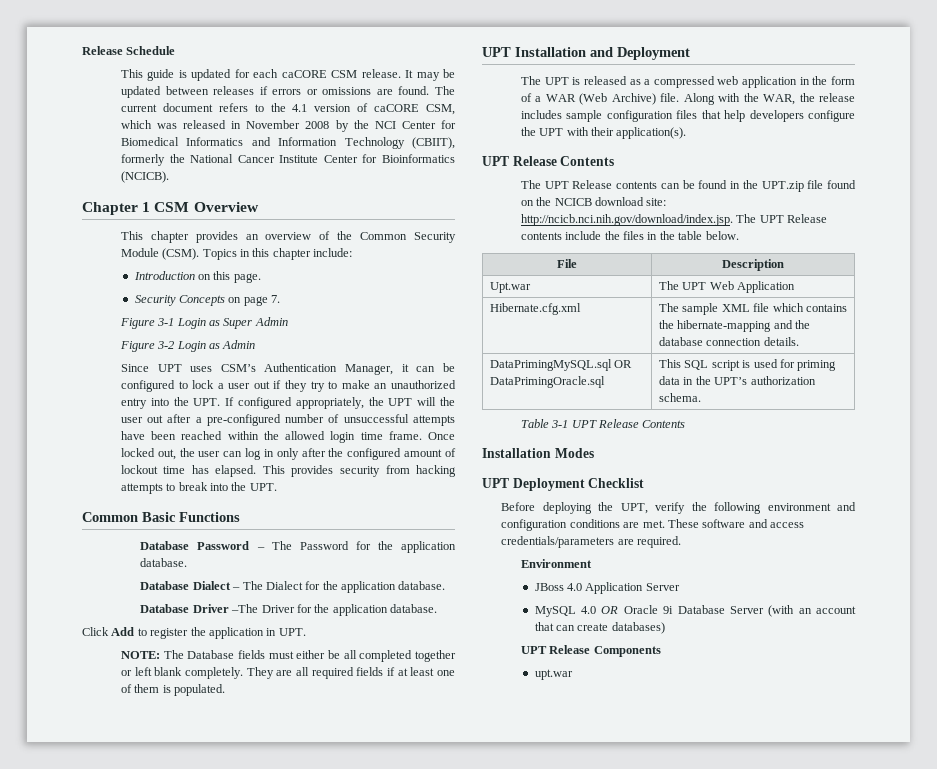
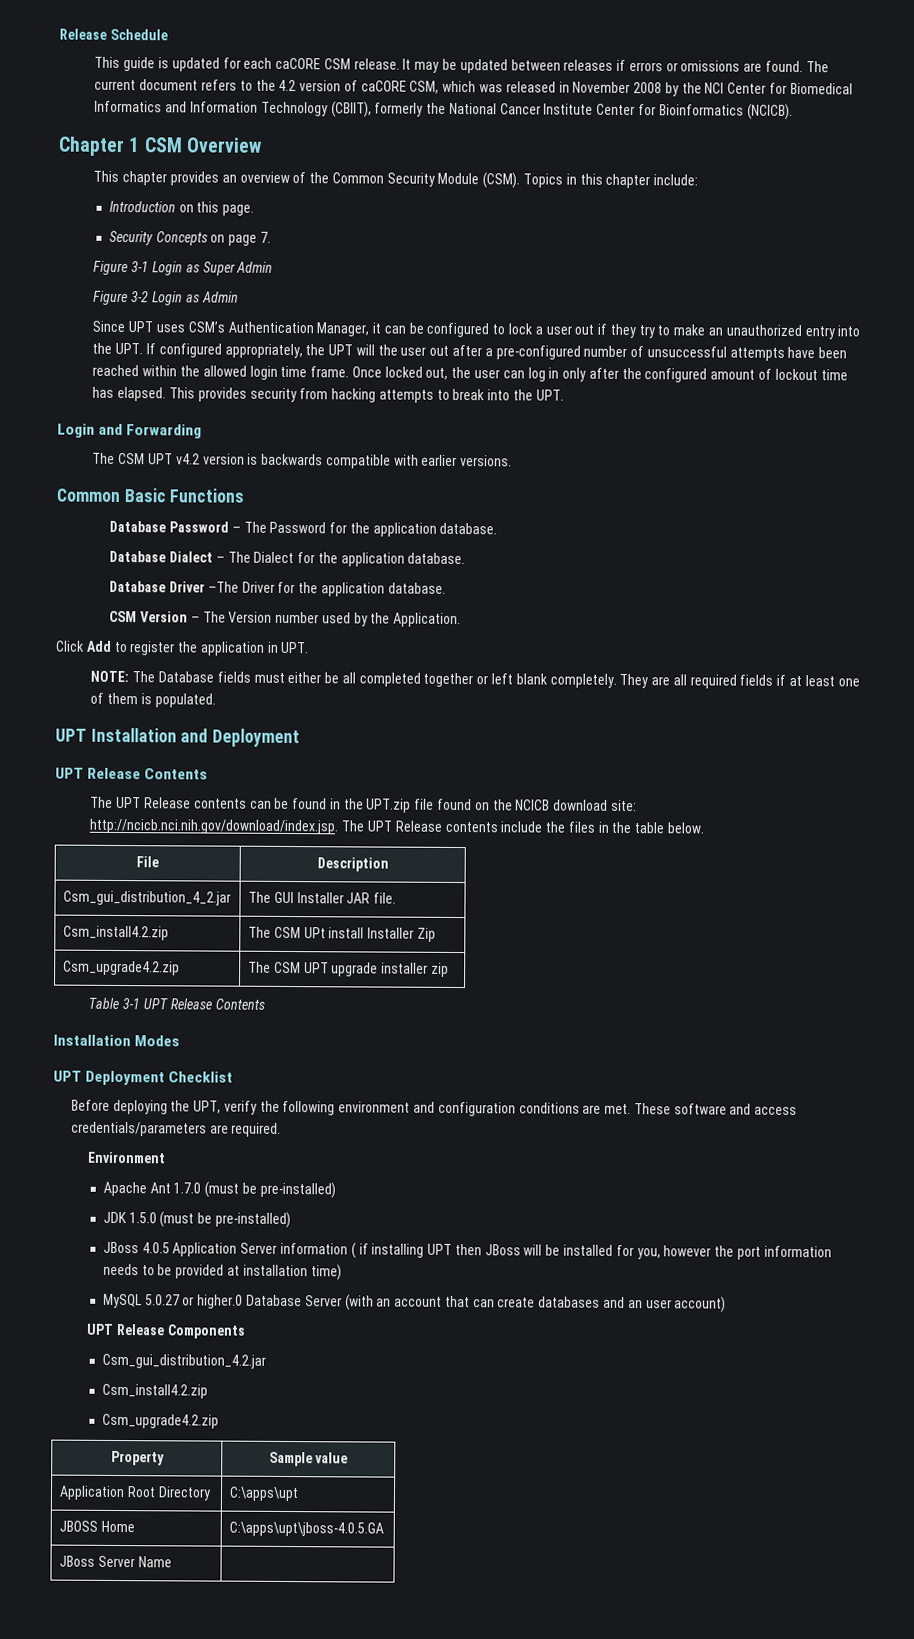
[292,104,308,112] 4.1 -> [278,79,297,92] 4.2
(277, 487) none -> [57,423,203,439] [92,452,513,469] // Login and Forwarding // The CSM UPT v4.2 version is backwards compatible with earlier versions.
(438, 608) none -> [109,610,462,628] // CSM Version – The Version number used by the Application.
[520,76,855,88] [520,93,855,105] [520,110,855,122] [520,127,687,139] // The UPT is released as a compressed web application in the form of a WAR (Web Archive) file. Along with the WAR, the release includes sample configuration files that help developers configure the UPT with their application(s). -> (301, 738) none
[490,282,532,293] [659,281,796,293] [490,303,582,315] [659,303,847,315] [659,320,811,332] [659,337,799,346] [490,359,633,371] [490,376,606,388] [659,359,837,371] [659,376,816,385] [659,393,702,402] Upt.war | The UPT Web Application // Hibernate.cfg.xml | The sample XML file which contains the hibernate-mapping and the database connection details. // DataPrimingMySQL.sql OR DataPrimingOracle.sql | This SQL script is used for priming data in the UPT’s authorization schema. -> [62,890,231,906] [247,891,397,904] [62,925,169,941] [247,926,436,942] [62,960,180,976] [247,961,449,977] Csm_gui_distribution_4_2.jar | The GUI Installer JAR file. // Csm_install4.2.zip | The CSM UPt install Installer Zip // Csm_upgrade4.2.zip | The CSM UPT upgrade installer zip
[534,583,583,591] // JBoss 4.0 -> [102,1181,336,1199] [102,1211,291,1229] [102,1241,170,1254] // Apache Ant 1.7.0 (must be pre-installed) // JDK 1.5.0 (must be pre-installed) // JBoss 4.0.5
[534,605,674,617] // MySQL 4.0 OR Oracle 9i -> [279,1242,832,1260] [102,1263,342,1281] [102,1293,244,1309] information ( if installing UPT then JBoss will be installed for you, however the port information needs to be provided at installation time) // MySQL 5.0.27 or higher.0
[611,622,665,634] [520,645,661,657] [534,669,573,680] databases) // UPT Release Components // upt.war -> [538,1296,727,1313] [86,1323,245,1339] [101,1353,266,1369] [101,1383,208,1399] [101,1413,219,1429] [110,1450,165,1466] [268,1451,349,1467] [58,1485,211,1501] [228,1486,299,1502] [58,1520,135,1533] [228,1521,384,1537] [58,1555,172,1568] databases and an user account) // UPT Release Components // Csm_gui_distribution_4.2.jar // Csm_install4.2.zip // Csm_upgrade4.2.zip // Property | Sample value // Application Root Directory | C:\apps\upt // JBOSS Home | C:\apps\upt\jboss-4.0.5.GA // JBoss Server Name |

